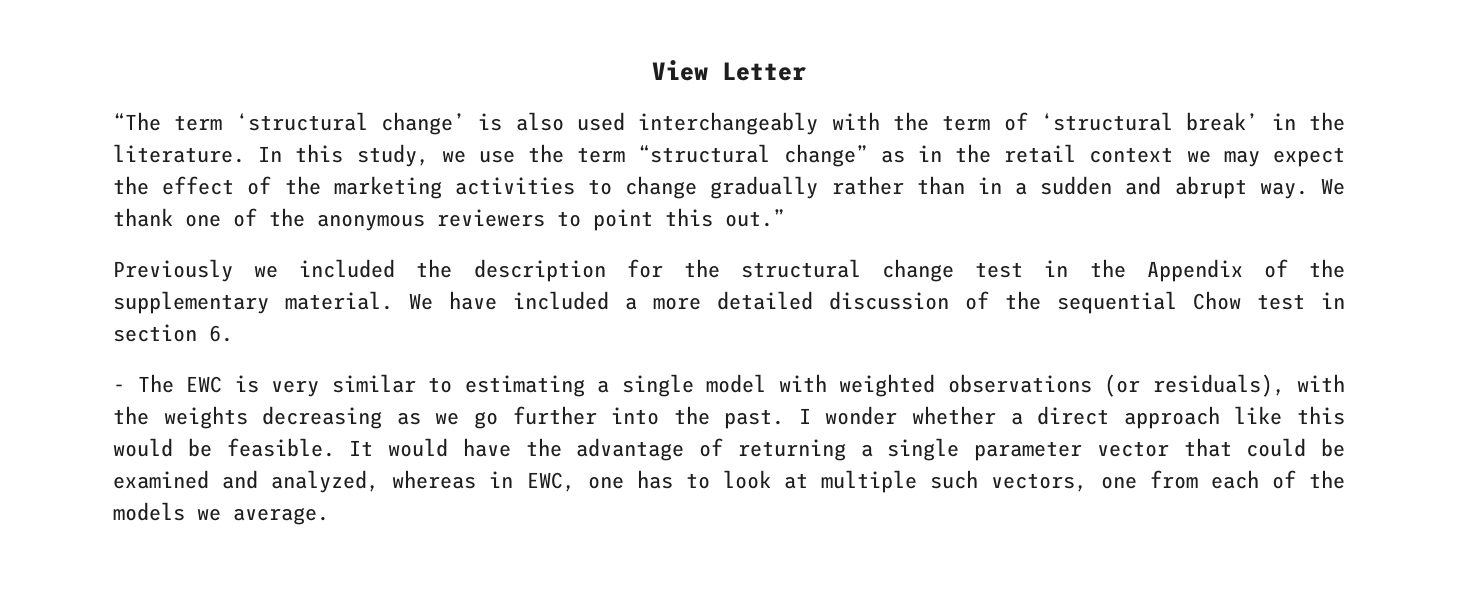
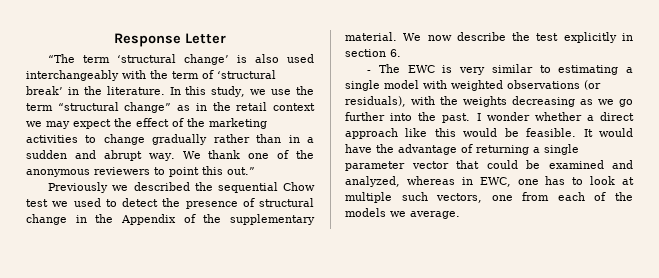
[652,60,708,81] View -> [114,33,181,47] Response
[299,259,720,282] included the description for the -> [133,182,315,193] [26,198,255,209] described the sequential Chow test we used to detect the presence of
[975,262,1024,278] test -> (67, 219) none
[449,291,1305,314] have included a more detailed discussion of the sequential Chow test -> [427,32,617,43] now describe the test explicitly

